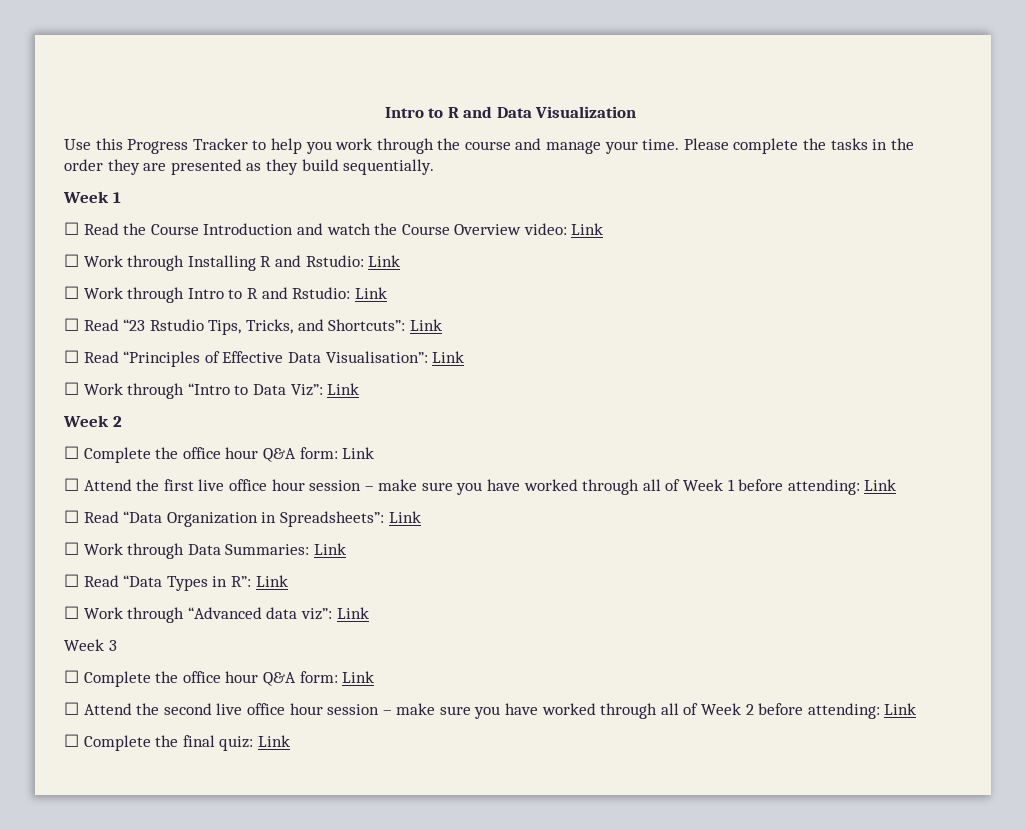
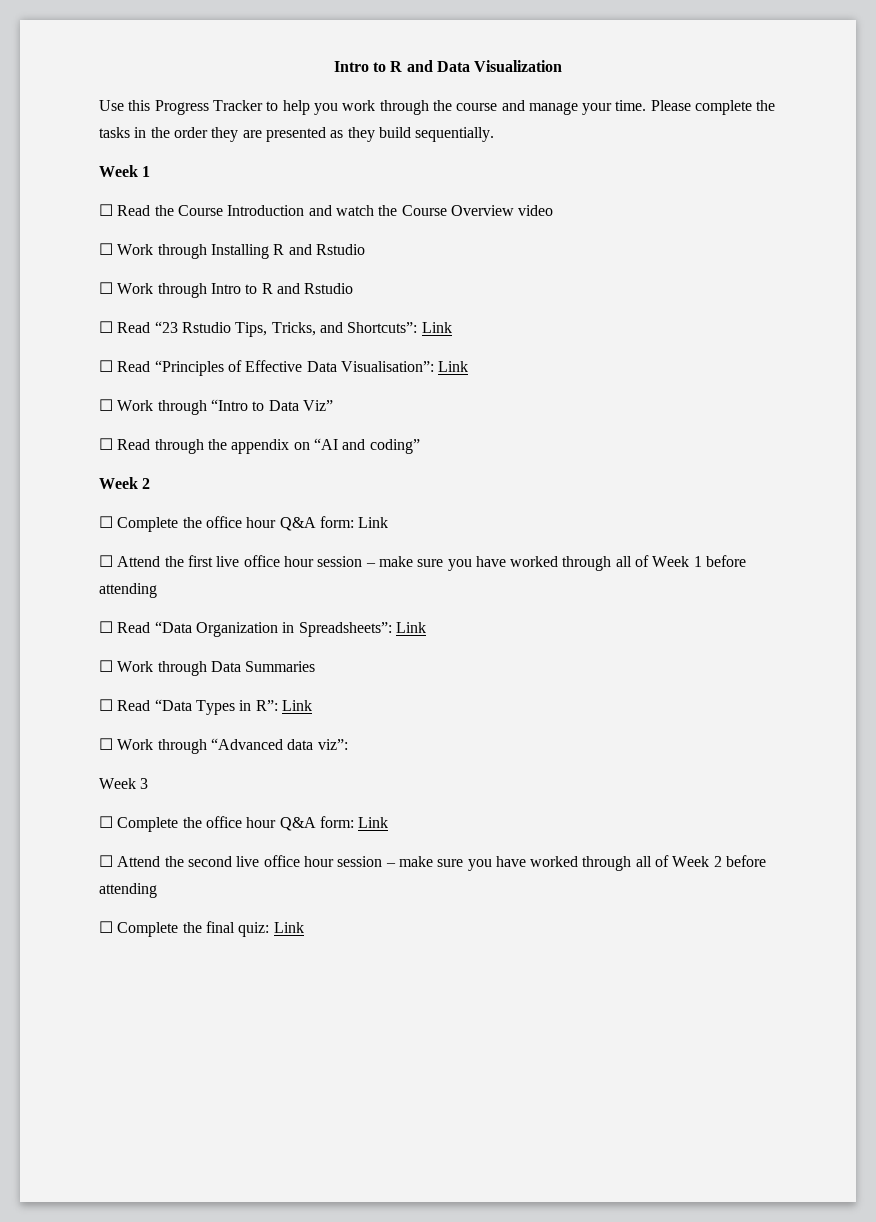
[523,223,604,235] video: Link -> [518,205,554,216] video
[305,255,401,267] Rstudio: Link -> [315,244,365,255] Rstudio
[292,287,387,299] Rstudio: Link -> [304,283,354,294] Rstudio
[290,383,360,396] Viz”: Link -> [302,400,333,411] [99,438,420,454] Viz” // ☐ Read through the appendix on “AI and coding”
[787,479,897,495] attending: Link -> [99,583,157,598] attending
[225,543,346,555] Summaries: Link -> [245,661,316,672] Summaries
[336,607,369,619] Link -> (348, 744) none
[807,703,917,719] attending: Link -> [99,883,157,898] attending

